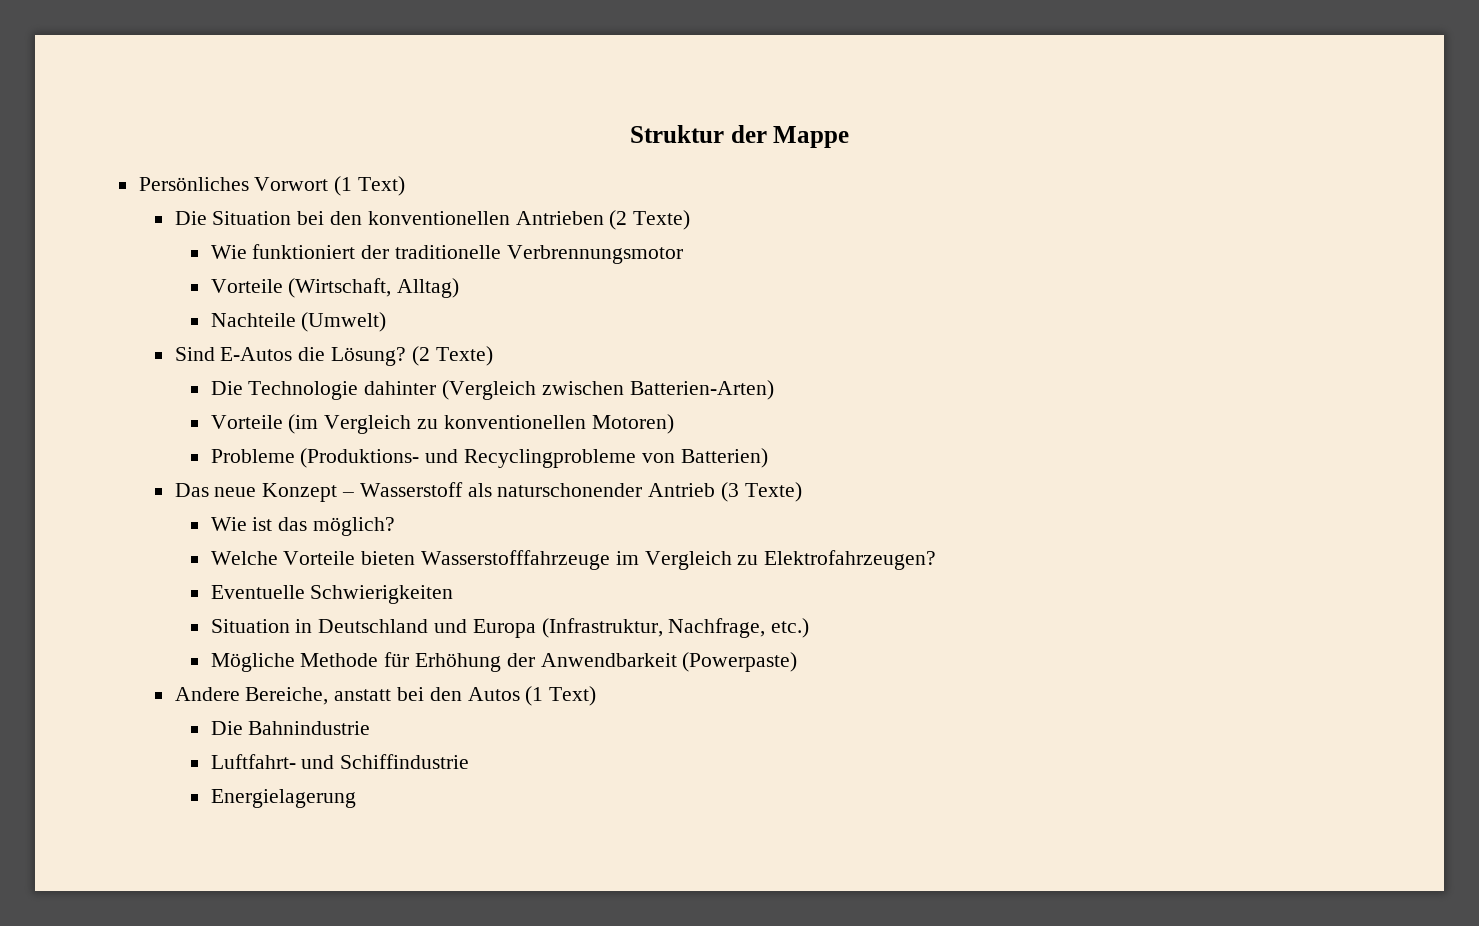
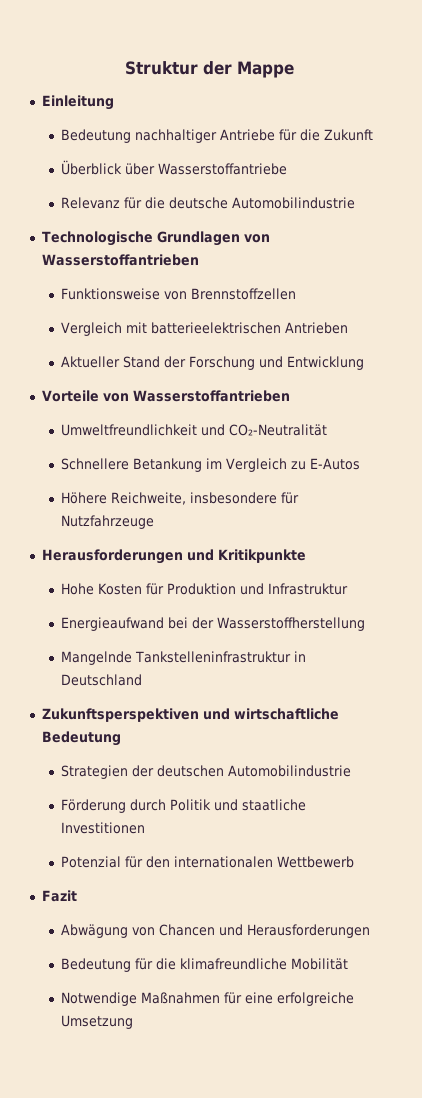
[138,176,406,196] [174,210,691,230] [210,244,683,264] [210,278,460,298] [210,312,387,332] [174,346,493,366] [210,380,774,400] [210,414,674,434] [210,448,768,468] [174,482,802,502] [210,517,396,536] [210,550,937,570] [210,585,454,604] [210,618,810,638] [210,652,798,672] [174,686,597,706] [210,721,371,735] [210,754,470,769] [210,789,356,808] Persönliches Vorwort (1 Text) // Die Situation bei den konventionellen Antrieben (2 Texte) // Wie funktioniert der traditionelle Verbrennungsmotor // Vorteile (Wirtschaft, Alltag) // Nachteile (Umwelt) // Sind E-Autos die Lösung? (2 Texte) // Die Technologie dahinter (Vergleich zwischen Batterien-Arten) // Vorteile (im Vergleich zu konventionellen Motoren) // Probleme (Produktions- und Recyclingprobleme von Batterien) // Das neue Konzept – Wasserstoff als naturschonender Antrieb (3 Texte) // Wie ist das möglich? // Welche Vorteile bieten Wasserstofffahrzeuge im Vergleich zu Elektrofahrzeugen? // Eventuelle Schwierigkeiten // Situation in Deutschland und Europa (Infrastruktur, Nachfrage, etc.) // Mögliche Methode für Erhöhung der Anwendbarkeit (Powerpaste) // Andere Bereiche, anstatt bei den Autos (1 Text) // Die Bahnindustrie // Luftfahrt- und Schiffindustrie // Energielagerung -> [41,95,114,110] [61,129,374,143] [61,160,288,175] [61,197,356,209] [41,231,270,246] [41,254,199,266] [61,288,297,300] [61,322,349,336] [61,356,365,370] [41,390,290,402] [61,424,328,436] [61,458,361,472] [61,492,300,505] [61,515,155,529] [41,549,306,564] [61,583,349,595] [61,617,366,631] [61,651,307,665] [61,674,143,686] [41,708,339,722] [41,731,121,746] [61,765,352,779] [61,799,307,813] [61,822,146,834] [61,856,355,868] [41,890,77,902] [61,924,371,938] [61,958,349,972] [61,992,355,1006] [61,1015,134,1029] Einleitung // Bedeutung nachhaltiger Antriebe für die Zukunft // Überblick über Wasserstoffantriebe // Relevanz für die deutsche Automobilindustrie // Technologische Grundlagen von Wasserstoffantrieben // Funktionsweise von Brennstoffzellen // Vergleich mit batterieelektrischen Antrieben // Aktueller Stand der Forschung und Entwicklung // Vorteile von Wasserstoffantrieben // Umweltfreundlichkeit und CO₂-Neutralität // Schnellere Betankung im Vergleich zu E-Autos // Höhere Reichweite, insbesondere für Nutzfahrzeuge // Herausforderungen und Kritikpunkte // Hohe Kosten für Produktion und Infrastruktur // Energieaufwand bei der Wasserstoffherstellung // Mangelnde Tankstelleninfrastruktur in Deutschland // Zukunftsperspektiven und wirtschaftliche Bedeutung // Strategien der deutschen Automobilindustrie // Förderung durch Politik und staatliche Investitionen // Potenzial für den internationalen Wettbewerb // Fazit // Abwägung von Chancen und Herausforderungen // Bedeutung für die klimafreundliche Mobilität // Notwendige Maßnahmen für eine erfolgreiche Umsetzung

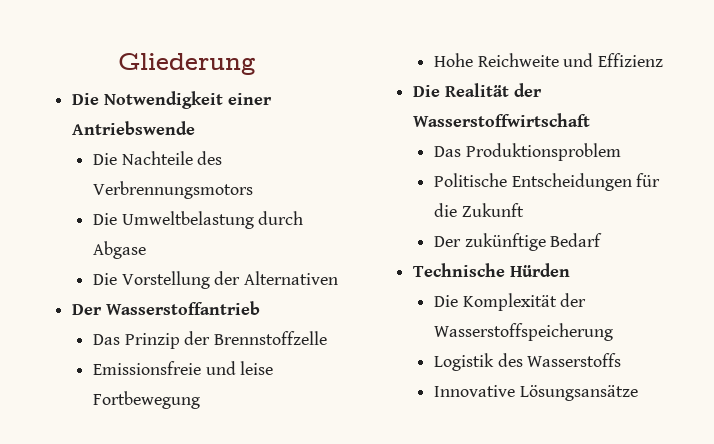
[124,61,294,78] [41,95,114,110] [61,129,374,143] [61,160,288,175] [61,197,356,209] [41,231,270,246] [41,254,199,266] [61,288,297,300] [61,322,349,336] [61,356,365,370] [41,390,290,402] [61,424,328,436] [61,458,361,472] [61,492,300,505] [61,515,155,529] [41,549,306,564] [61,583,349,595] [61,617,366,631] [61,651,307,665] [61,674,143,686] [41,708,339,722] [41,731,121,746] [61,765,352,779] [61,799,307,813] [61,822,146,834] [61,856,355,868] [41,890,77,902] [61,924,371,938] [61,958,349,972] [61,992,355,1006] [61,1015,134,1029] Struktur der Mappe // Einleitung // Bedeutung nachhaltiger Antriebe für die Zukunft // Überblick über Wasserstoffantriebe // Relevanz für die deutsche Automobilindustrie // Technologische Grundlagen von Wasserstoffantrieben // Funktionsweise von Brennstoffzellen // Vergleich mit batterieelektrischen Antrieben // Aktueller Stand der Forschung und Entwicklung // Vorteile von Wasserstoffantrieben // Umweltfreundlichkeit und CO₂-Neutralität // Schnellere Betankung im Vergleich zu E-Autos // Höhere Reichweite, insbesondere für Nutzfahrzeuge // Herausforderungen und Kritikpunkte // Hohe Kosten für Produktion und Infrastruktur // Energieaufwand bei der Wasserstoffherstellung // Mangelnde Tankstelleninfrastruktur in Deutschland // Zukunftsperspektiven und wirtschaftliche Bedeutung // Strategien der deutschen Automobilindustrie // Förderung durch Politik und staatliche Investitionen // Potenzial für den internationalen Wettbewerb // Fazit // Abwägung von Chancen und Herausforderungen // Bedeutung für die klimafreundliche Mobilität // Notwendige Maßnahmen für eine erfolgreiche Umsetzung -> [118,53,255,75] [72,91,272,109] [72,121,196,135] [92,151,223,165] [92,181,253,199] [92,211,304,229] [92,241,146,259] [92,271,339,289] [72,301,260,315] [92,331,328,349] [92,361,274,375] [92,391,200,409] [433,53,664,67] [413,83,542,97] [413,113,591,127] [433,143,621,161] [433,173,661,191] [433,203,524,217] [433,233,603,251] [413,263,570,277] [433,293,587,311] [433,323,613,341] [433,353,622,371] [433,385,638,401] Gliederung // Die Notwendigkeit einer Antriebswende // Die Nachteile des Verbrennungsmotors // Die Umweltbelastung durch Abgase // Die Vorstellung der Alternativen // Der Wasserstoffantrieb // Das Prinzip der Brennstoffzelle // Emissionsfreie und leise Fortbewegung // Hohe Reichweite und Effizienz // Die Realität der Wasserstoffwirtschaft // Das Produktionsproblem // Politische Entscheidungen für die Zukunft // Der zukünftige Bedarf // Technische Hürden // Die Komplexität der Wasserstoffspeicherung // Logistik des Wasserstoffs // Innovative Lösungsansätze

